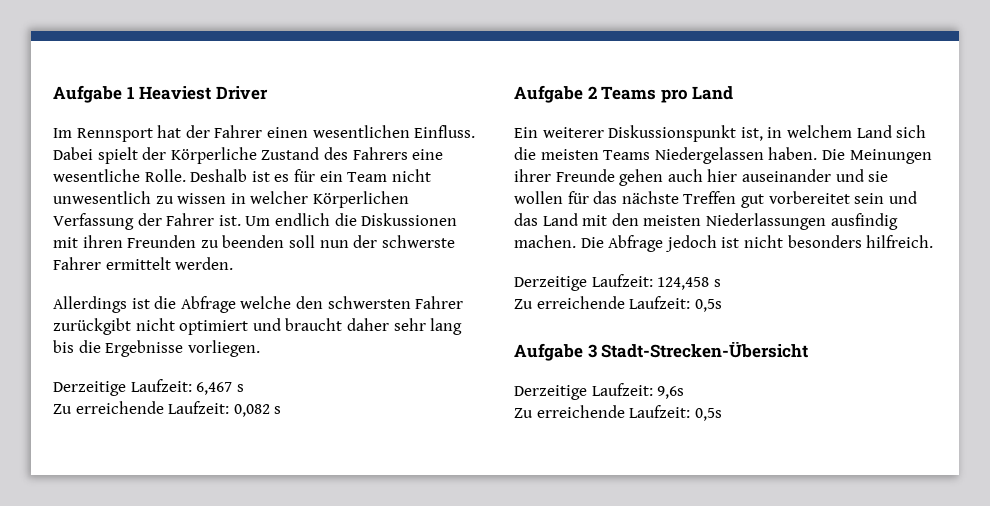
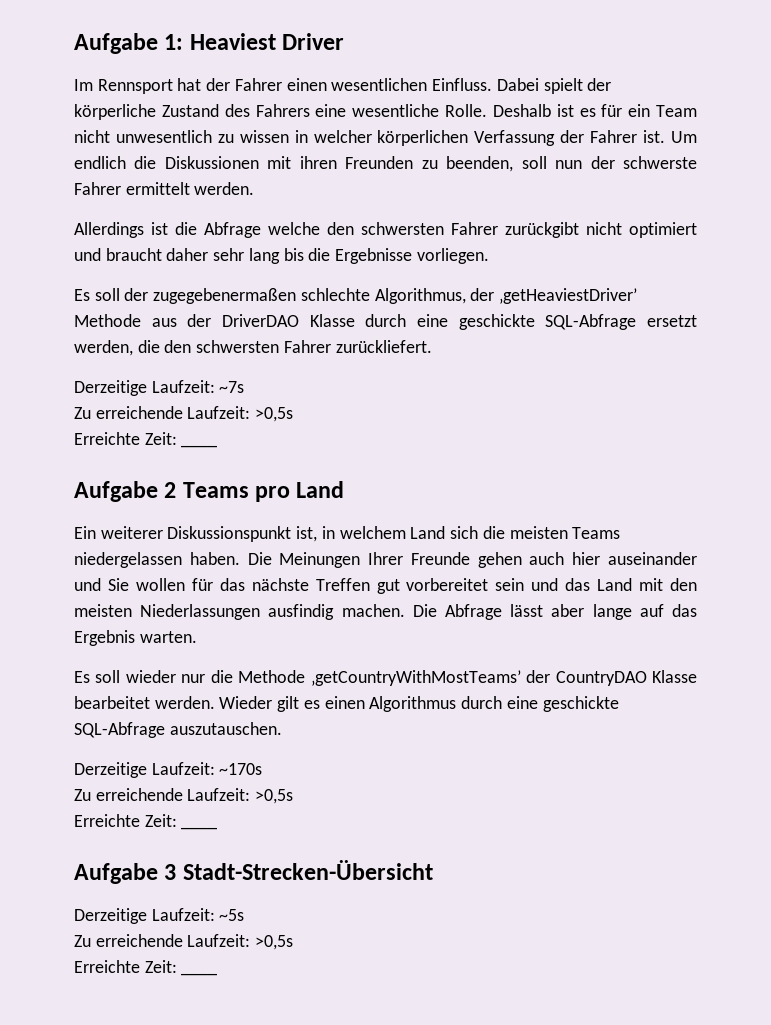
[53,85,135,103] Aufgabe 1 -> [74,33,184,54] Aufgabe 1:
[170,147,257,164] Körperliche -> [74,104,156,120] körperliche
[312,191,409,208] Körperlichen -> [377,130,469,146] körperlichen
[222,235,285,248] beenden -> [446,156,514,172] beenden,
[53,379,244,396] [53,401,282,417] // Derzeitige Laufzeit: 6,467 s // Zu erreichende Laufzeit: 0,082 s -> [74,288,638,304] [74,314,697,330] [74,340,432,356] [74,380,245,396] [74,406,294,422] [74,432,177,445] [181,445,218,448] // Es soll der zugegebenermaßen schlechte Algorithmus, der ‚getHeaviestDriver’ Methode aus der DriverDAO Klasse durch eine geschickte SQL-Abfrage ersetzt werden, die den schwersten Fahrer zurückliefert. // Derzeitige Laufzeit: ~7s // Zu erreichende Laufzeit: >0,5s // Erreichte Zeit: ____
[654,147,764,164] Niedergelassen -> [74,552,182,568] niedergelassen
[514,169,551,182] ihrer -> [368,552,404,565] Ihrer
[868,171,889,182] sie -> [107,578,129,591] Sie
[664,235,934,252] [514,274,721,291] [514,296,722,312] jedoch ist nicht besonders hilfreich. // Derzeitige Laufzeit: 124,458 s // Zu erreichende Laufzeit: 0,5s -> [510,604,697,620] [74,630,197,646] [74,670,698,686] [74,696,619,712] [74,722,282,738] [74,762,263,778] [74,788,294,804] [74,814,177,827] [181,827,218,830] lässt aber lange auf das Ergebnis warten. // Es soll wieder nur die Methode ‚getCountryWithMostTeams’ der CountryDAO Klasse bearbeitet werden. Wieder gilt es einen Algorithmus durch eine geschickte SQL-Abfrage auszutauschen. // Derzeitige Laufzeit: ~170s // Zu erreichende Laufzeit: >0,5s // Erreichte Zeit: ____
[657,386,685,399] [514,405,722,421] 9,6s // Zu erreichende Laufzeit: 0,5s -> [219,909,245,921] [74,934,294,950] [74,960,177,973] [181,973,218,976] ~5s // Zu erreichende Laufzeit: >0,5s // Erreichte Zeit: ____

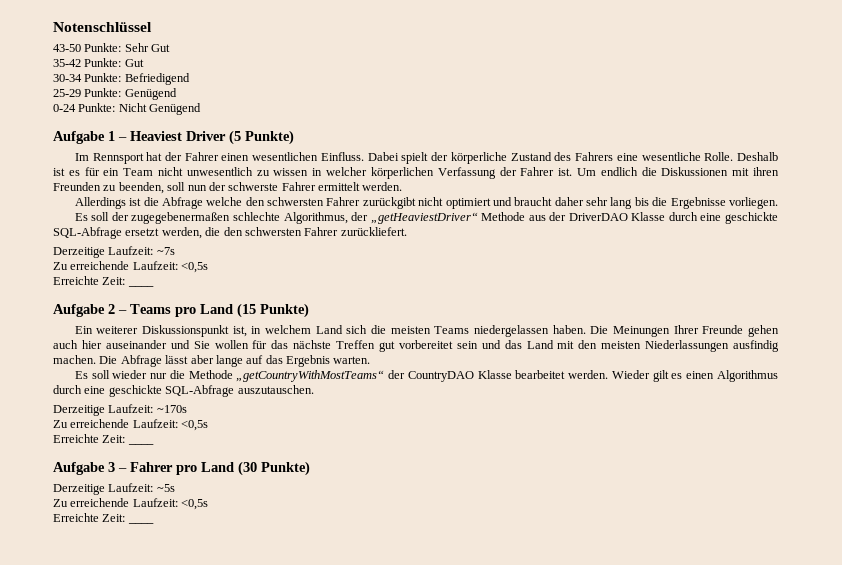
[74,33,184,54] Aufgabe 1: -> [53,22,152,32] [53,43,171,52] [53,58,144,67] [53,73,190,85] [53,88,177,100] [53,103,202,115] [53,131,127,144] Notenschlüssel // 43-50 Punkte: Sehr Gut // 35-42 Punkte: Gut // 30-34 Punkte: Befriedigend // 25-29 Punkte: Genügend // 0-24 Punkte: Nicht Genügend // Aufgabe 1 –
(345, 41) none -> [229,130,294,145] (5 Punkte)
[499,288,638,304] ‚getHeaviestDriver’ -> [370,212,478,224] „getHeaviestDriver“
[255,407,294,422] >0,5s -> [181,262,209,273] <0,5s
(177, 490) none -> [118,310,127,314] –
(345, 489) none -> [237,303,309,318] (15 Punkte)
[310,670,521,686] ‚getCountryWithMostTeams’ -> [236,370,385,382] „getCountryWithMostTeams“
[255,789,294,804] >0,5s -> [181,420,209,431] <0,5s
[182,860,433,880] Stadt-Strecken-Übersicht -> [118,461,310,476] – Fahrer pro Land (30 Punkte)
[255,935,294,950] >0,5s -> [181,499,209,510] <0,5s

